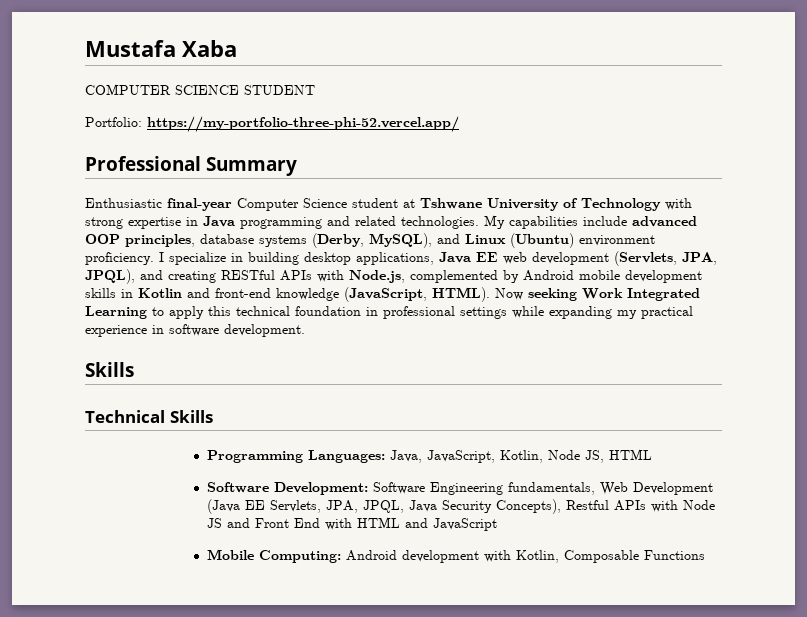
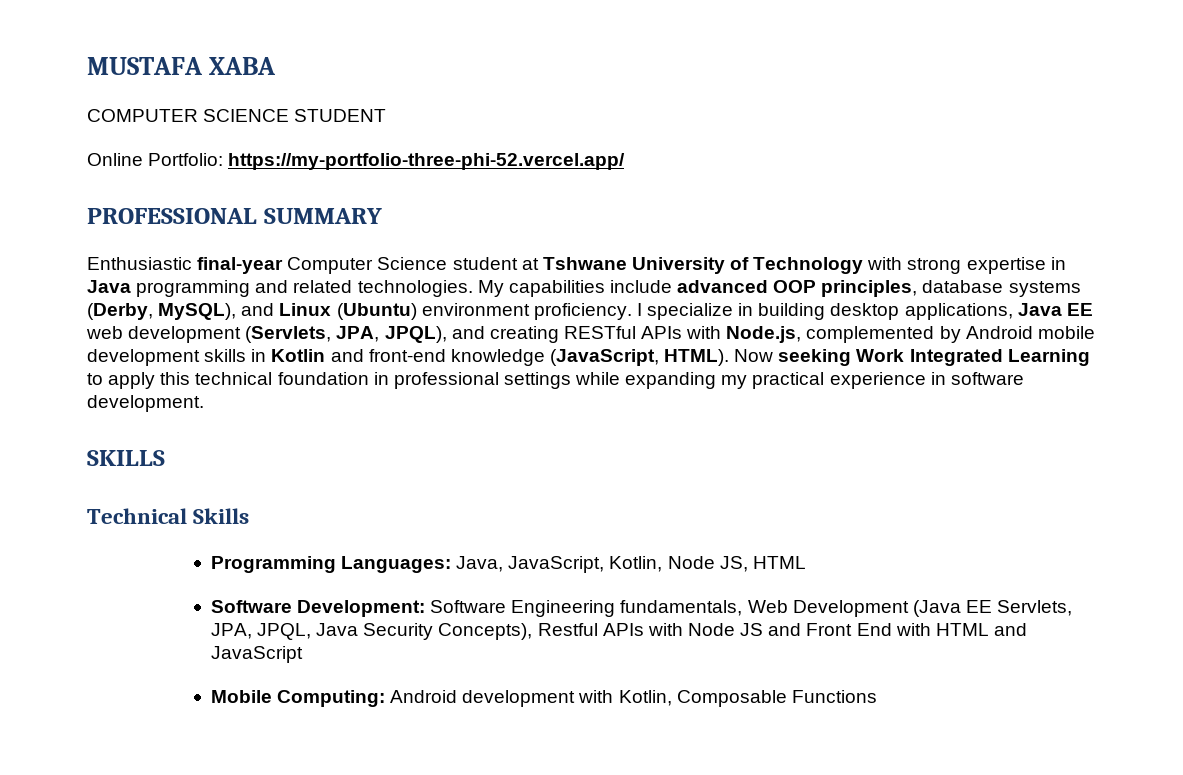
[85,40,237,57] Mustafa Xaba -> [87,57,277,75] MUSTAFA XABA
(315, 90) none -> [87,153,143,166] Online
[85,156,298,176] Professional Summary -> [87,208,382,224] PROFESSIONAL SUMMARY
[85,362,134,377] Skills -> [87,450,165,466] SKILLS

